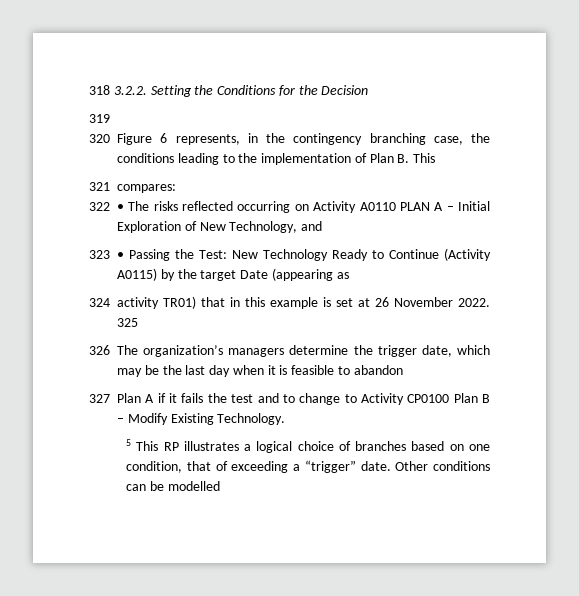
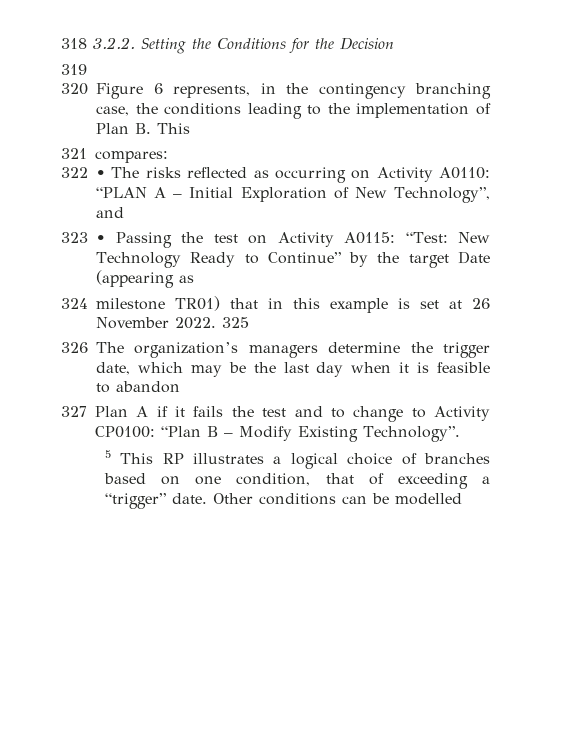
(234, 206) none -> [253,170,269,178] as
[359,202,430,211] A0110 PLAN -> [439,167,490,179] [96,187,147,198] A0110: “PLAN
[229,221,298,233] Technology, -> [394,187,491,203] Technology”,
[199,250,227,259] Test: -> [213,232,448,247] test on Activity A0115: “Test:
[389,248,491,261] [117,268,157,281] Continue (Activity A0115) -> [267,252,341,264] Continue”
[117,297,159,309] activity -> [96,298,165,310] milestone
[407,393,478,403] CP0100 Plan -> [95,426,201,438] CP0100: “Plan
[217,413,286,425] Technology. -> [363,426,460,442] Technology”.

